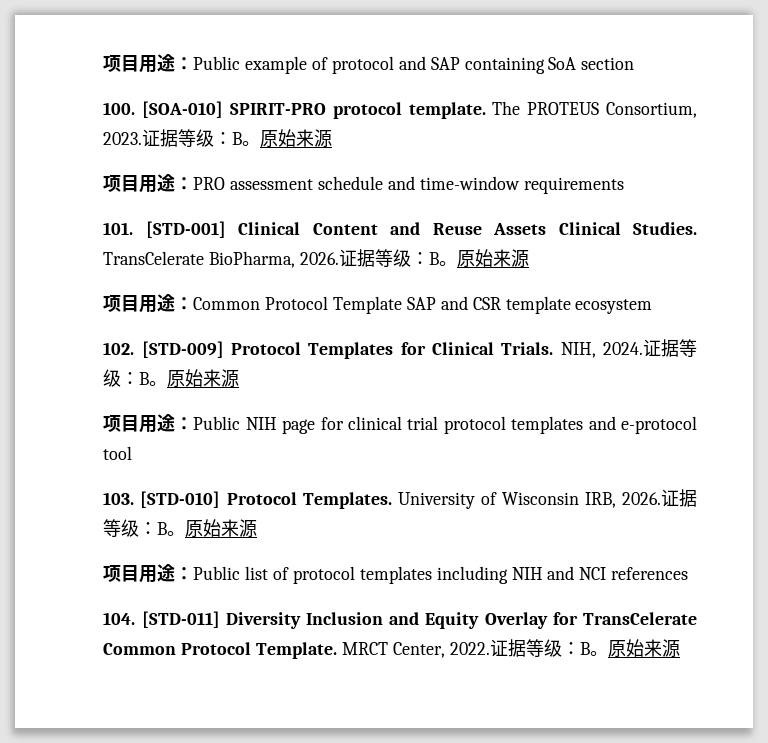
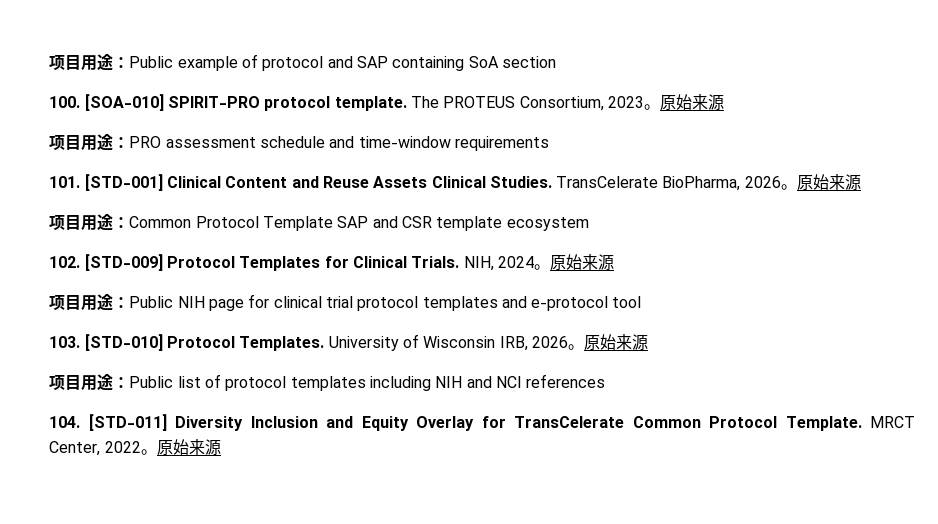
[103,129,243,147] 2023.证据等级：B -> [607,96,644,108] 2023
[300,249,440,267] 2026.证据等级：B -> [744,176,781,188] 2026
[603,339,697,357] [103,369,150,387] 2024.证据等级：B -> [497,256,534,268] 2024
[622,489,697,507] [103,519,168,537] 2026.证据等级：B -> [531,336,568,348] 2026
[449,639,590,657] 2022.证据等级：B -> [104,441,141,453] 2022

